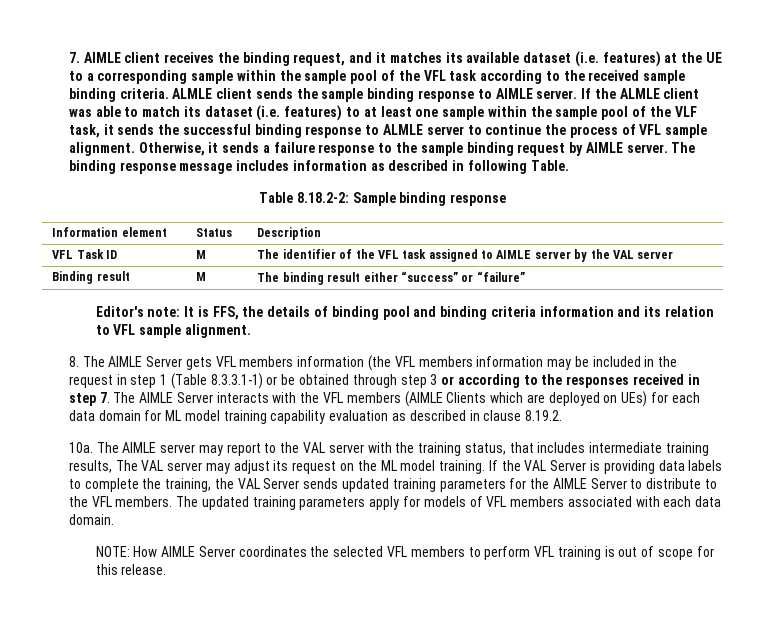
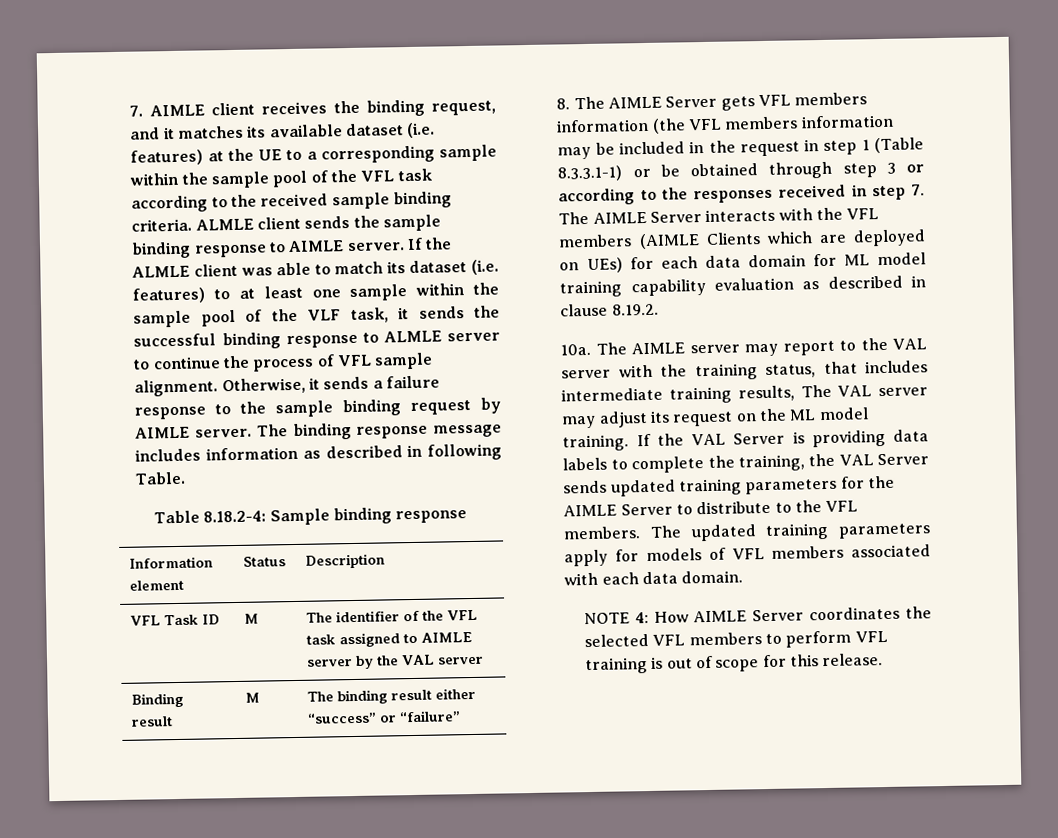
[296,192,349,203] 8.18.2-2: -> [203,510,267,523] 8.18.2-4:
[95,306,715,320] [95,324,251,338] // Editor's note: It is FFS, the details of binding pool and binding criteria information and its relation to VFL sample alignment. -> (461, 716) none
[95,546,130,557] NOTE: -> [583,612,649,625] NOTE 4:

